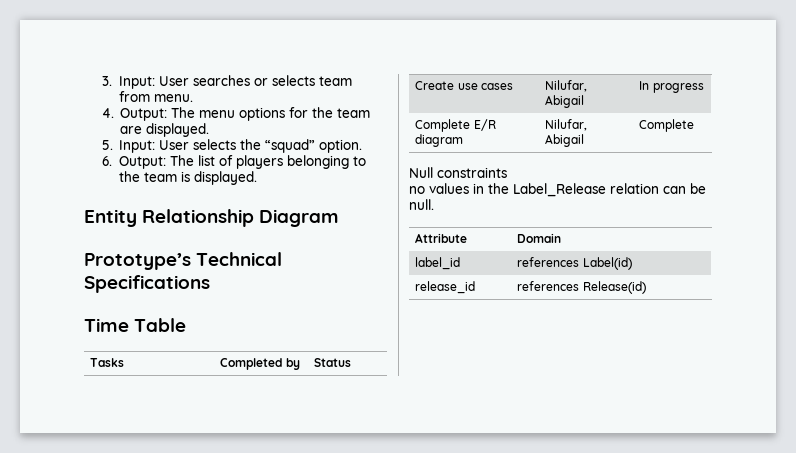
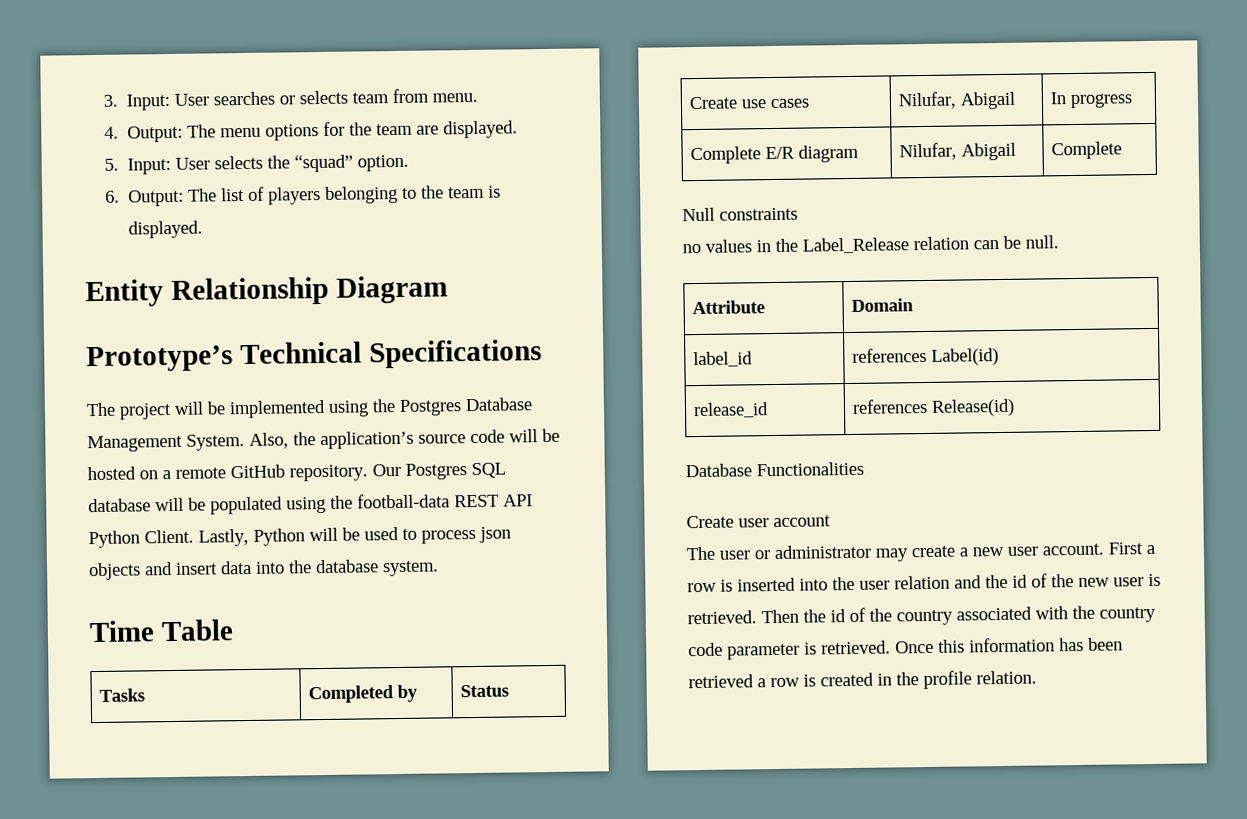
(210, 284) none -> [86,397,533,420] [87,428,560,453] [87,462,506,482] [88,493,533,515] [88,526,511,549] [88,559,439,581] // The project will be implemented using the Postgres Database Management System. Also, the application’s source code will be hosted on a remote GitHub repository. Our Postgres SQL database will be populated using the football-data REST API Python Client. Lastly, Python will be used to process json objects and insert data into the database system.
(646, 287) none -> [685,461,864,478] [686,515,831,529] [686,542,1155,562] [687,573,1161,593] [687,605,1156,626] [688,637,1123,660] [688,670,1037,690] // Database Functionalities // Create user account // The user or administrator may create a new user account. First a row is inserted into the user relation and the id of the new user is retrieved. Then the id of the country associated with the country code parameter is retrieved. Once this information has been retrieved a row is created in the profile relation.

